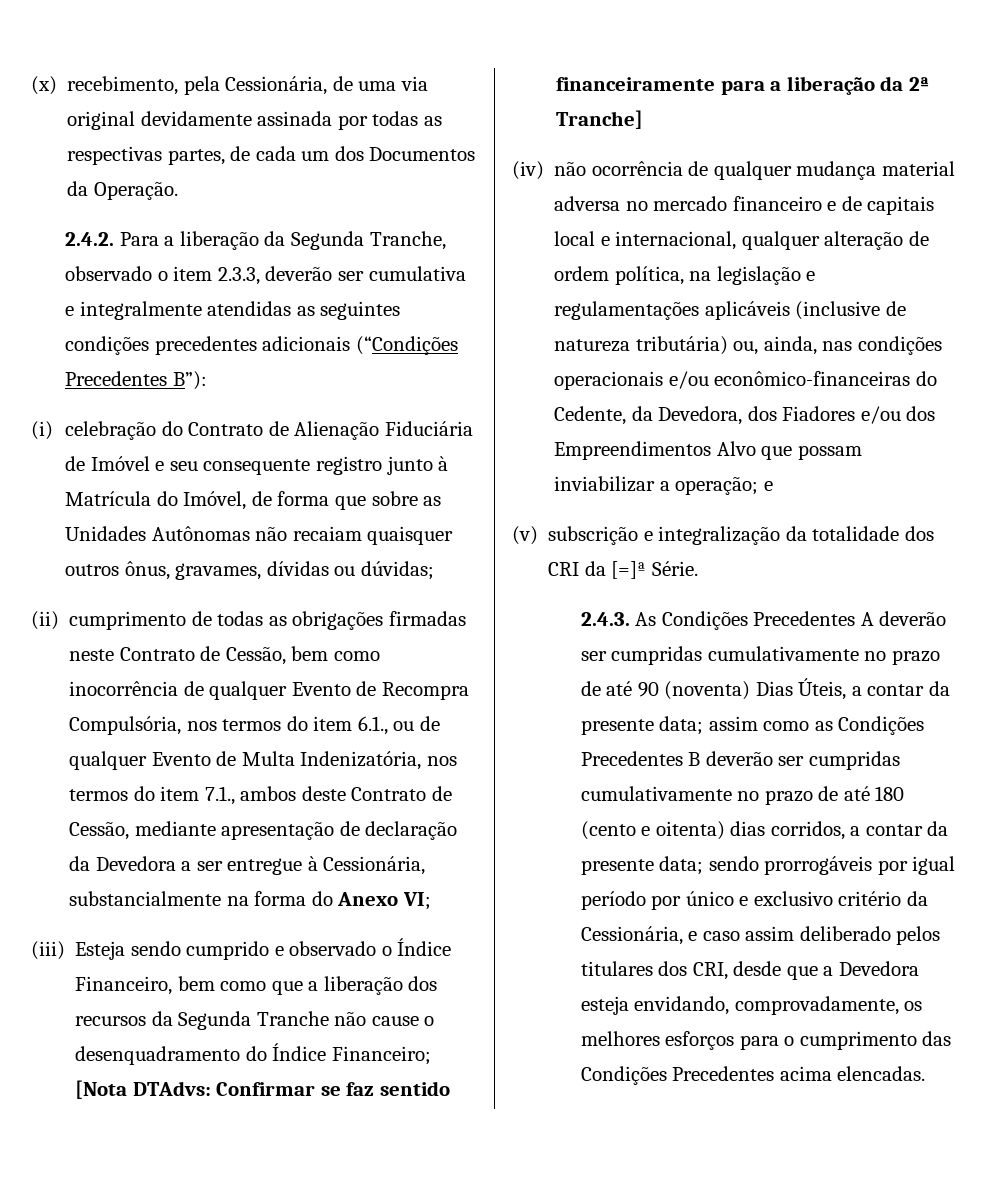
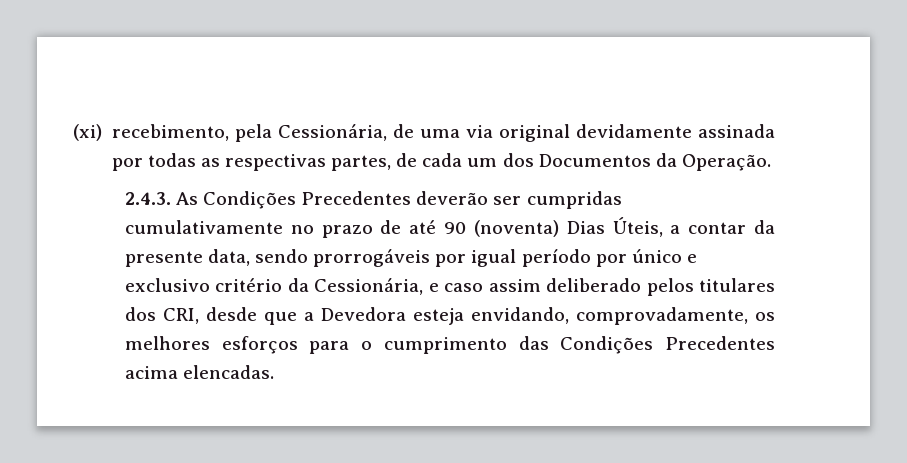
[31,76,57,95] (x) -> [73,124,102,141] (xi)
[65,231,446,250] [65,266,466,285] [65,301,401,320] [65,336,458,355] [65,371,207,390] [31,421,473,440] [65,456,449,475] [65,491,442,510] [65,526,454,545] [65,561,434,580] [31,611,466,630] [69,646,380,665] [69,681,469,700] [69,716,440,735] [69,751,457,770] [69,786,452,805] [69,821,458,840] [69,856,426,875] [69,891,431,910] [31,938,452,960] [75,976,438,995] [75,1011,435,1030] [75,1043,431,1065] [75,1080,450,1099] [556,76,929,95] [556,110,644,129] [512,161,955,180] [554,196,935,215] [554,231,929,250] [554,266,816,285] [554,301,906,320] [554,336,942,355] [554,371,937,390] [554,406,936,425] [554,441,862,460] [554,476,773,495] [512,526,934,545] [548,561,698,579] // 2.4.2. Para a liberação da Segunda Tranche, observado o item 2.3.3, deverão ser cumulativa e integralmente atendidas as seguintes condições precedentes adicionais (“Condições Precedentes B”): // (i) celebração do Contrato de Alienação Fiduciária de Imóvel e seu consequente registro junto à Matrícula do Imóvel, de forma que sobre as Unidades Autônomas não recaiam quaisquer outros ônus, gravames, dívidas ou dúvidas; // (ii) cumprimento de todas as obrigações firmadas neste Contrato de Cessão, bem como inocorrência de qualquer Evento de Recompra Compulsória, nos termos do item 6.1., ou de qualquer Evento de Multa Indenizatória, nos termos do item 7.1., ambos deste Contrato de Cessão, mediante apresentação de declaração da Devedora a ser entregue à Cessionária, substancialmente na forma do Anexo VI; // (iii) Esteja sendo cumprido e observado o Índice Financeiro, bem como que a liberação dos recursos da Segunda Tranche não cause o desenquadramento do Índice Financeiro; [Nota DTAdvs: Confirmar se faz sentido financeiramente para a liberação da 2ª Tranche] // (iv) não ocorrência de qualquer mudança material adversa no mercado financeiro e de capitais local e internacional, qualquer alteração de ordem política, na legislação e regulamentações aplicáveis (inclusive de natureza tributária) ou, ainda, nas condições operacionais e/ou econômico-financeiras do Cedente, da Devedora, dos Fiadores e/ou dos Empreendimentos Alvo que possam inviabilizar a operação; e // (v) subscrição e integralização da totalidade dos CRI da [=]ª Série. -> (771, 162) none
[860,612,874,626] A -> (412, 198) none
[659,716,925,735] [580,751,900,770] [580,786,905,805] [580,821,949,840] [580,856,704,875] data; assim como as Condições Precedentes B deverão ser cumpridas cumulativamente no prazo de até 180 (cento e oitenta) dias corridos, a contar da presente data; -> [207,249,250,266] data,

